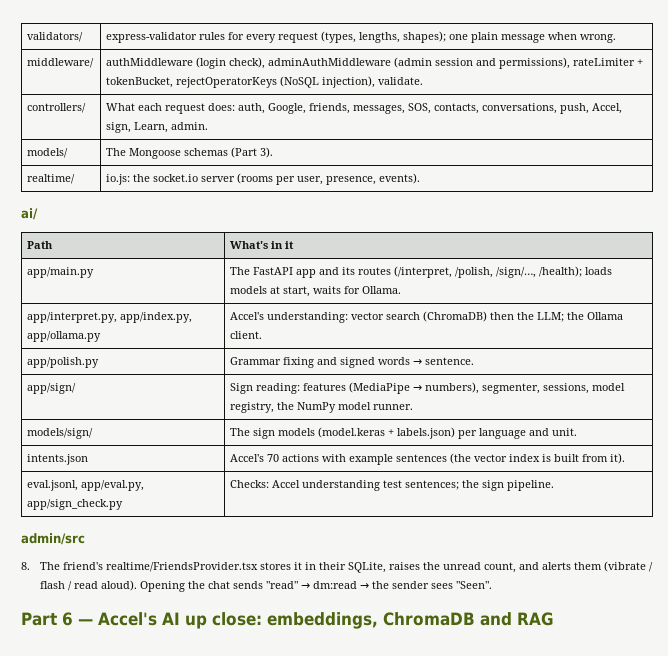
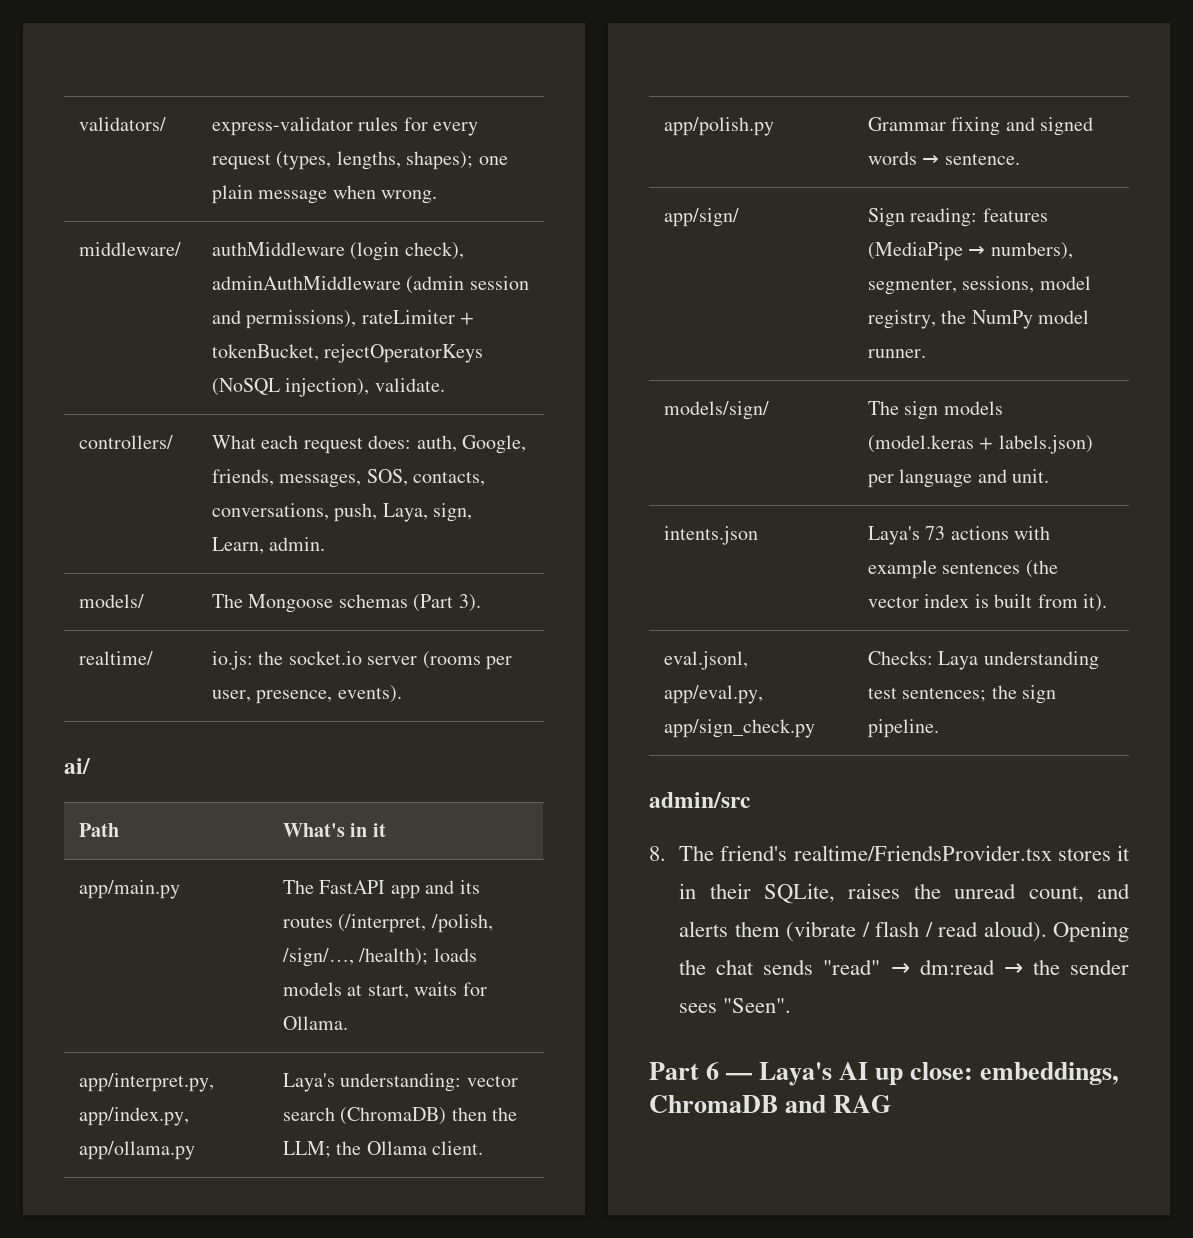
[592,103,623,114] Accel, -> [382,503,428,522] Laya,
[230,312,265,320] Accel's -> [283,1073,336,1092] Laya's
[230,454,280,462] Accel's 70 -> [868,526,946,545] Laya's 73
[272,480,301,488] Accel -> [938,651,979,670] Laya
[98,612,157,626] Accel's -> [759,1062,833,1086] Laya's

